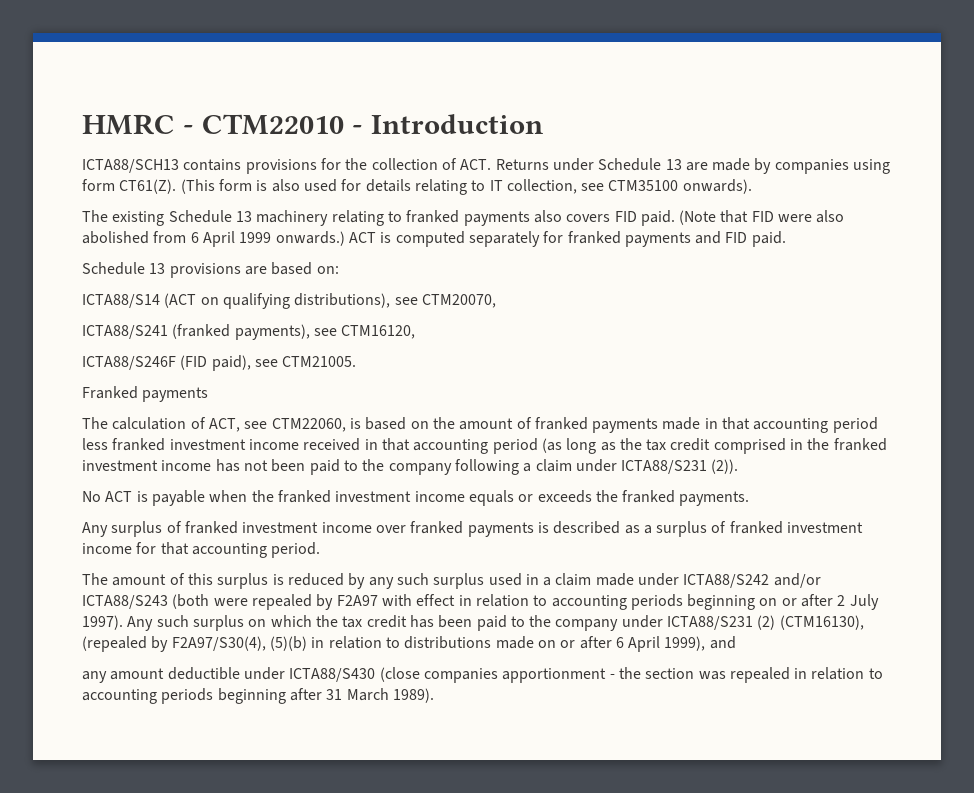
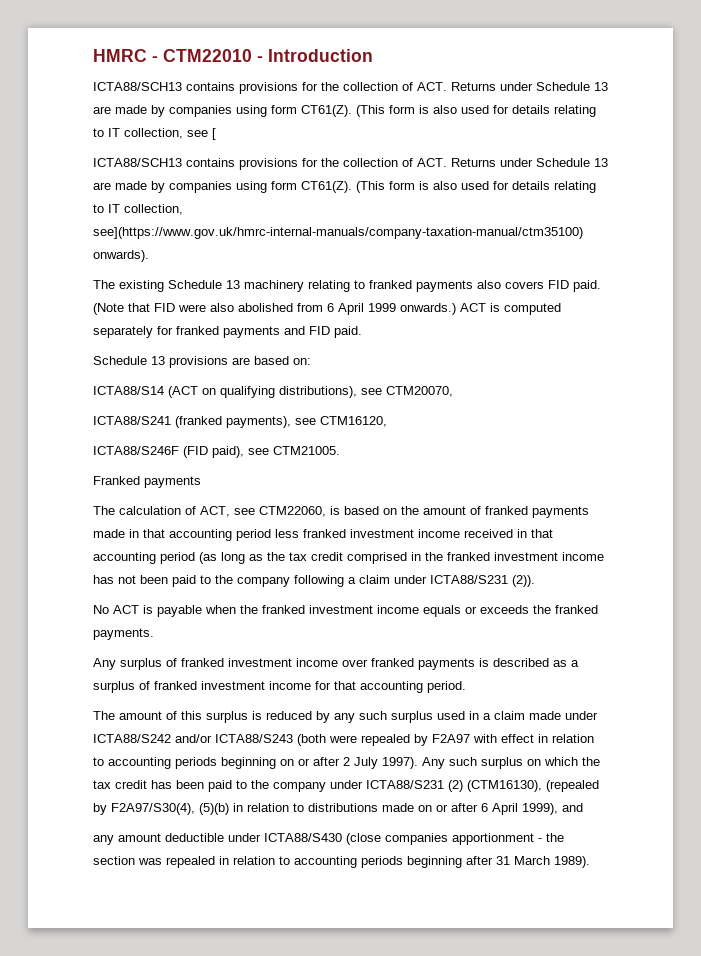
[608,180,679,191] CTM35100 -> [212,128,216,140] [93,158,608,170] [93,181,596,193] [93,204,183,215] [93,227,583,239] [ // ICTA88/SCH13 contains provisions for the collection of ACT. Returns under Schedule 13 are made by companies using form CT61(Z). (This form is also used for details relating to IT collection, see](https://www.gov.uk/hmrc-internal-manuals/company-taxation-manual/ctm35100)

